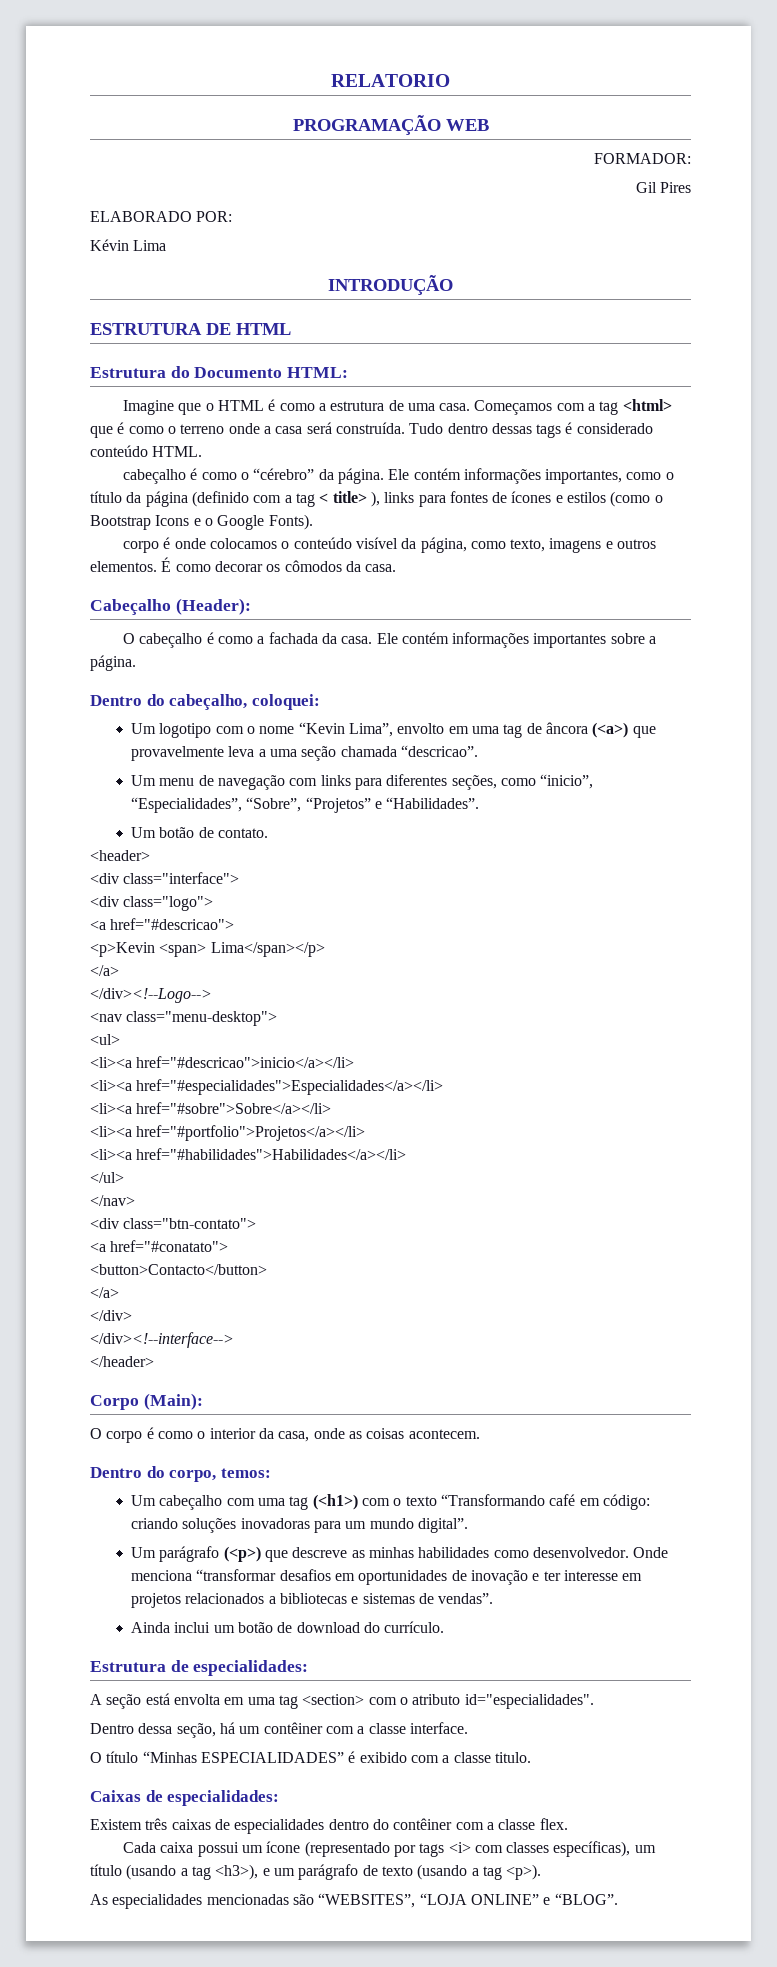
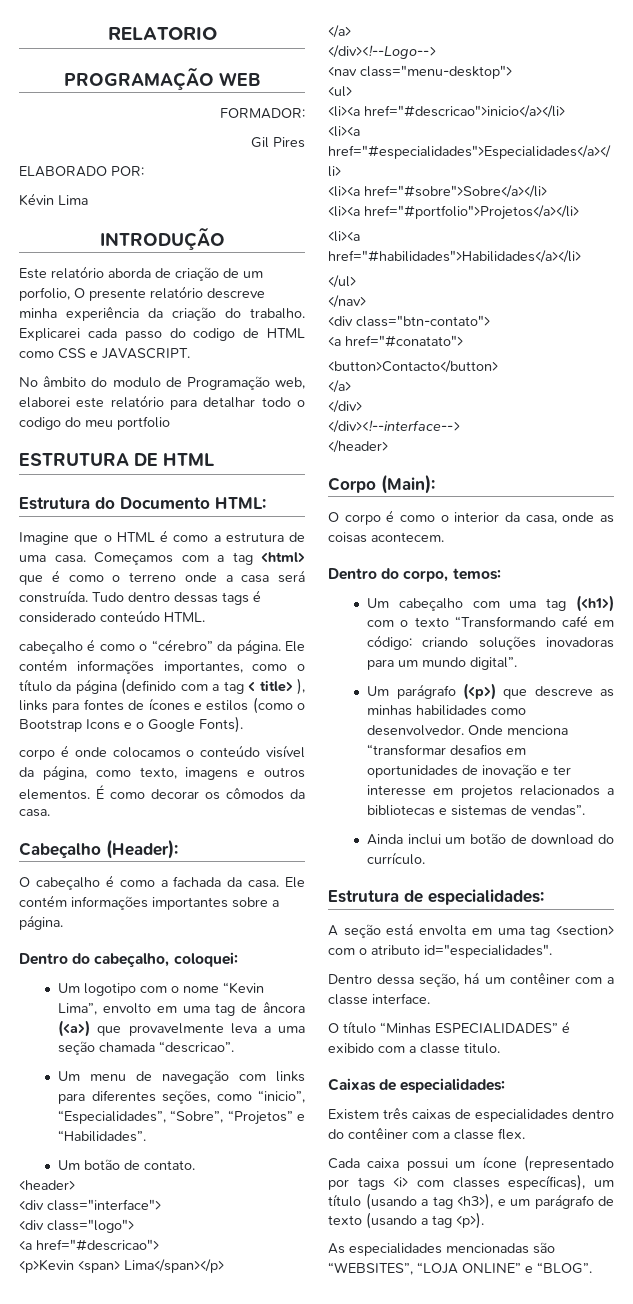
(453, 285) none -> [19,266,263,281] [19,286,265,301] [19,307,305,321] [19,328,305,341] [19,348,190,359] [19,376,305,390] [19,395,306,410] [19,416,170,430] // Este relatório aborda de criação de um porfolio, O presente relatório descreve minha experiência da criação do trabalho. Explicarei cada passo do codigo de HTML como CSS e JAVASCRIPT. // No âmbito do modulo de Programação web, elaborei este relatório para detalhar todo o codigo do meu portfolio

